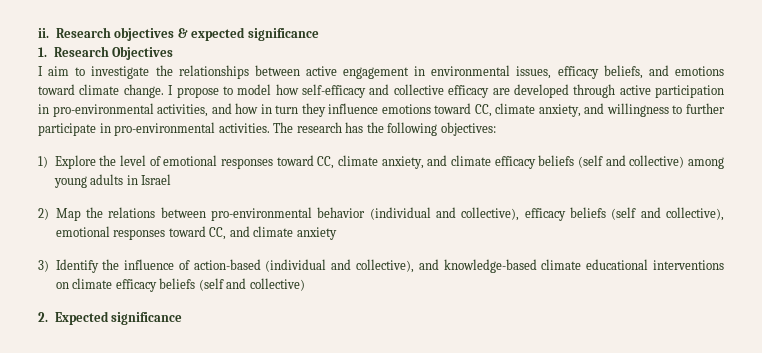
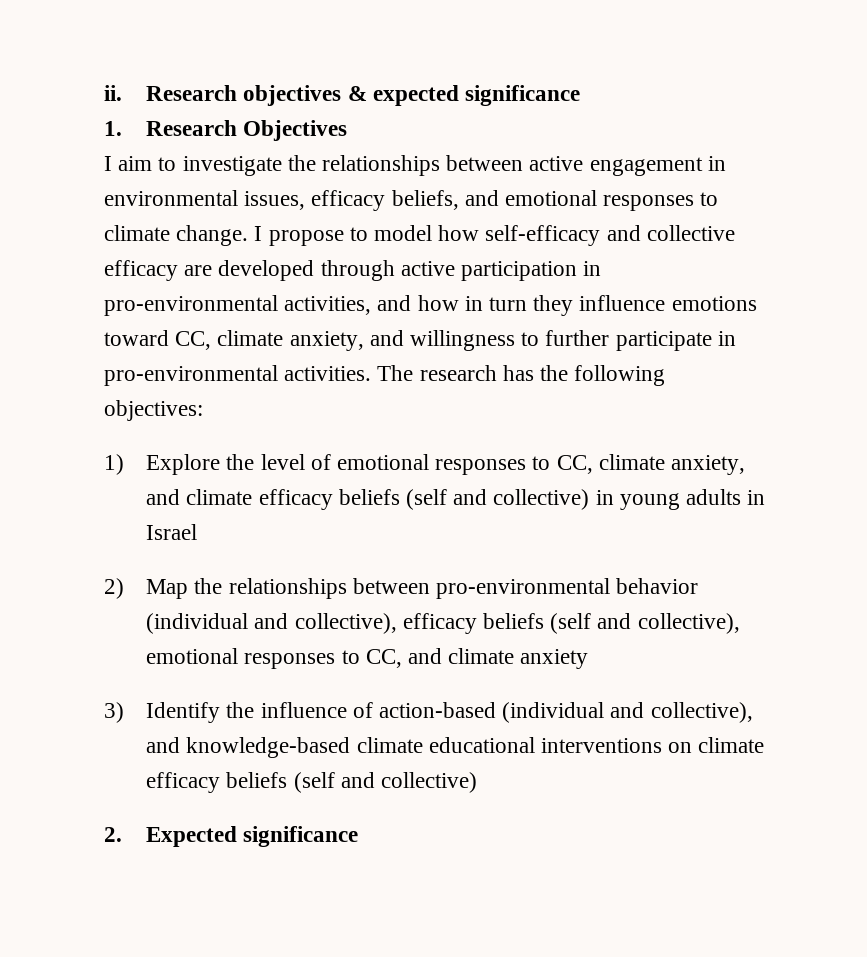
[675,66,724,76] [38,84,75,95] emotions toward -> [505,190,719,211] emotional responses to
[276,155,314,166] toward -> [532,456,551,470] to
[687,157,724,169] among -> [595,490,614,505] in
[108,207,156,218] relations -> [228,578,347,599] relationships
[168,226,206,237] toward -> [341,650,360,664] to

